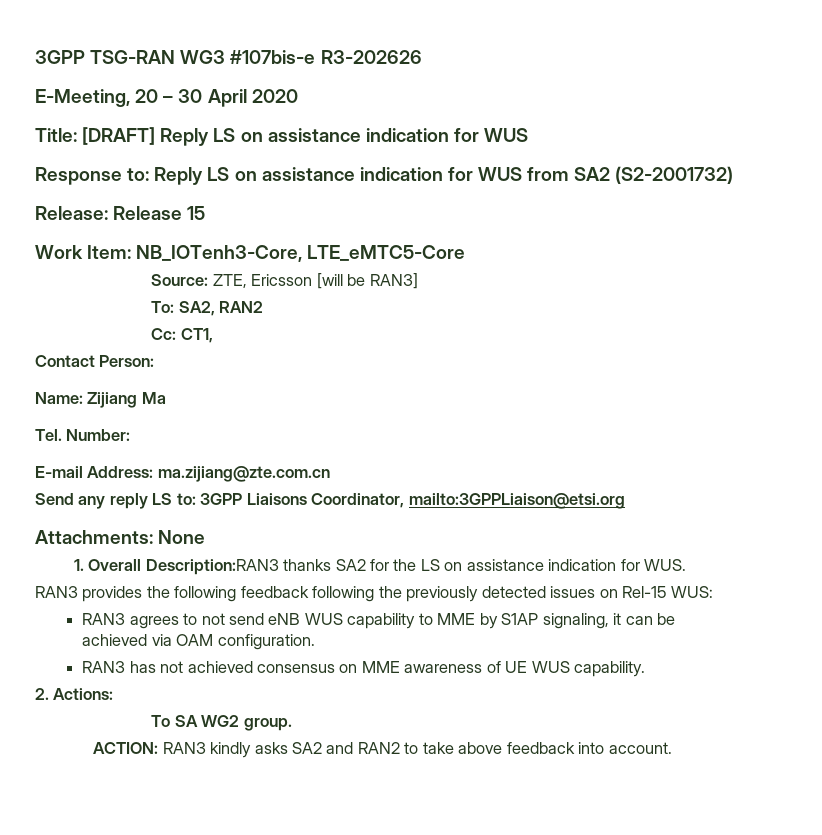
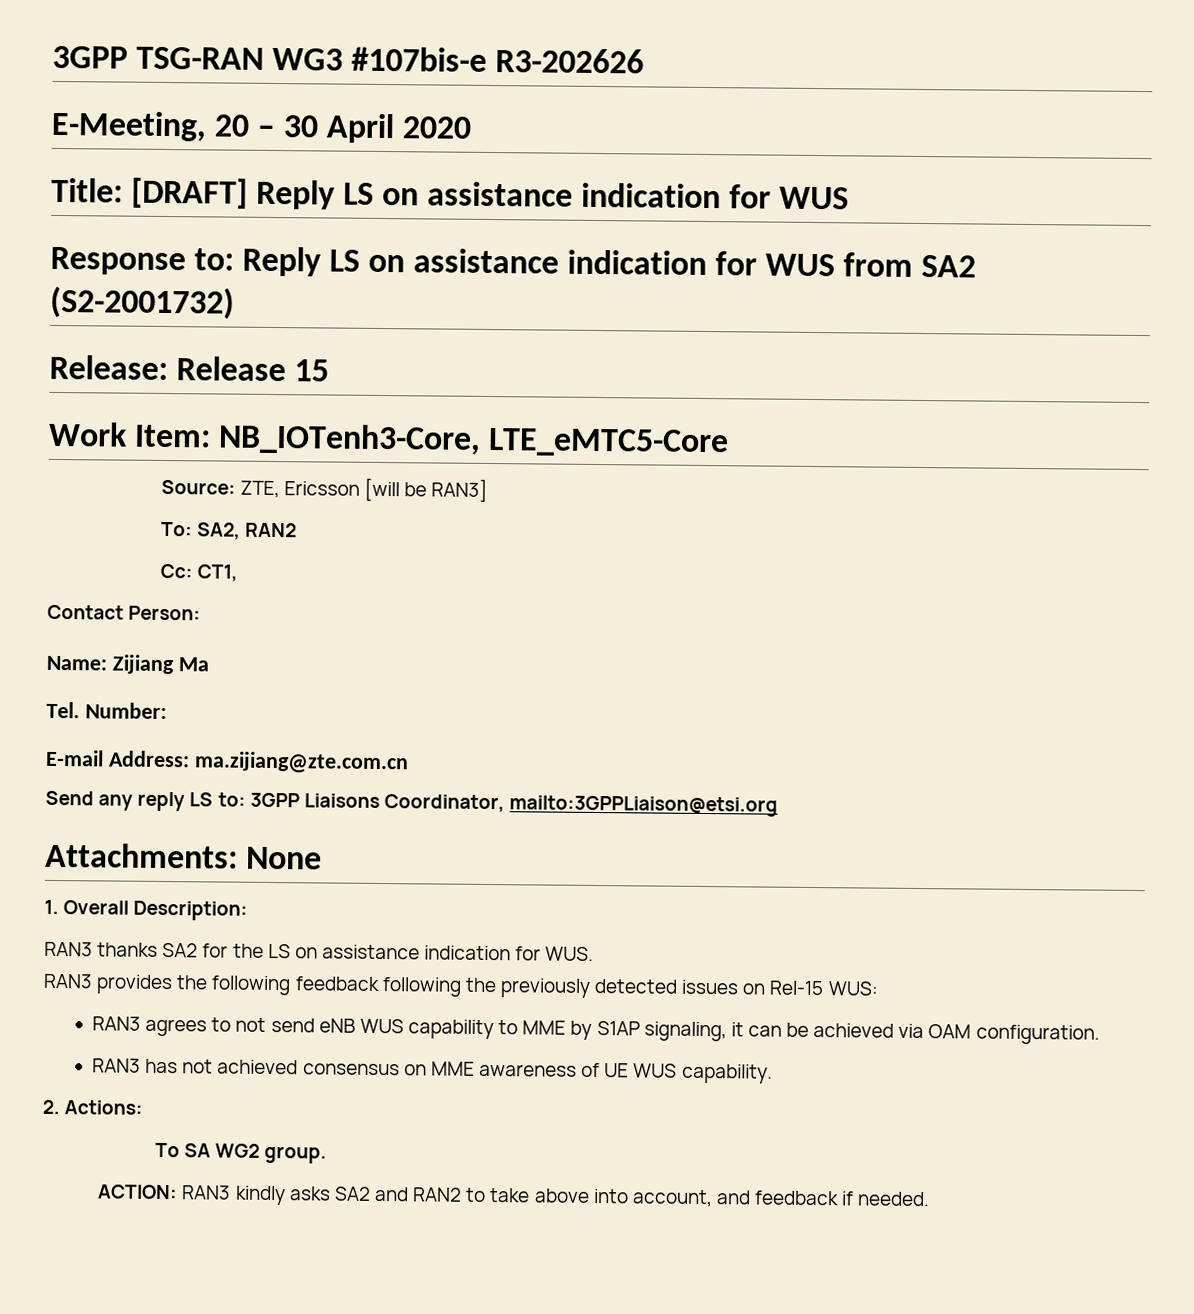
[145,559,279,575] Description:RAN3 -> [133,900,249,921] [44,941,93,957] Description: // RAN3
[506,742,672,754] feedback into account. -> [592,1188,931,1208] into account, and feedback if needed.

